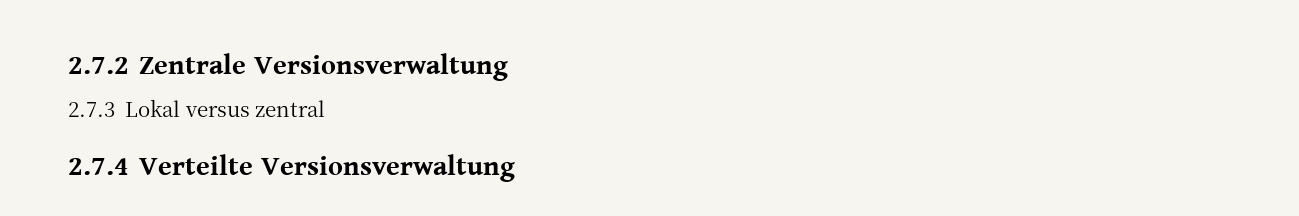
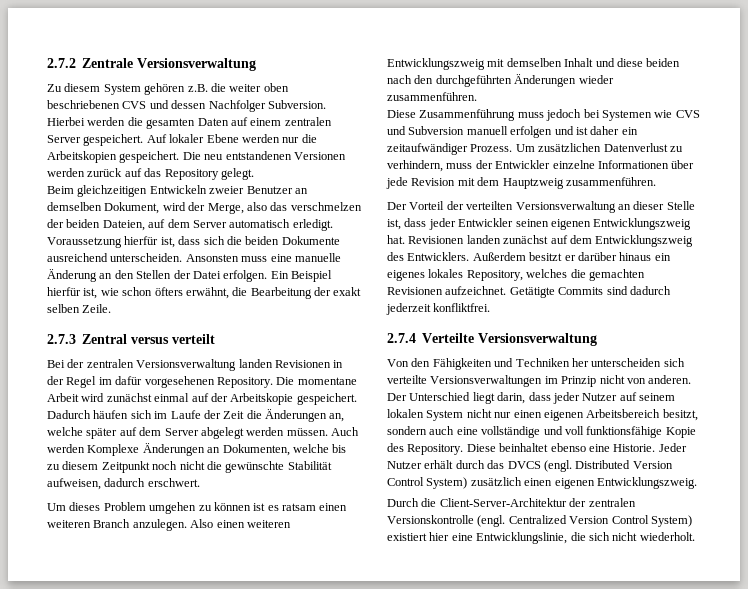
[68,99,326,117] [68,154,515,182] 2.7.3 Lokal versus zentral // 2.7.4 Verteilte Versionsverwaltung -> [47,83,289,95] [47,100,326,112] [47,117,332,129] [47,134,317,146] [47,151,346,163] [47,168,254,180] [47,185,308,197] [47,202,362,214] [47,219,333,231] [47,236,340,248] [47,253,341,262] [47,269,332,282] [47,287,362,299] [47,304,112,313] [47,334,216,344] [47,359,344,371] [47,376,357,388] [47,393,357,405] [47,409,345,422] [47,427,359,439] [47,443,347,456] [47,461,332,473] [47,478,200,490] [47,502,348,514] [47,519,291,531] [387,58,681,70] [387,74,614,87] [387,92,477,101] [387,109,700,121] [387,126,638,138] [387,143,683,155] [387,160,695,172] [386,177,656,189] [387,201,695,213] [387,218,692,230] [387,235,694,247] [387,252,671,261] [387,269,645,281] [387,286,671,298] [386,303,491,315] [387,333,598,346] [387,358,685,370] [387,375,692,387] [387,392,675,404] [387,409,698,421] [387,426,696,438] [387,443,687,455] [387,460,673,472] [387,477,697,489] [387,498,636,507] [387,515,692,527] [387,532,695,544] Zu diesem System gehören z.B. die weiter oben beschriebenen CVS und dessen Nachfolger Subversion. Hierbei werden die gesamten Daten auf einem zentralen Server gespeichert. Auf lokaler Ebene werden nur die Arbeitskopien gespeichert. Die neu entstandenen Versionen werden zurück auf das Repository gelegt. // Beim gleichzeitigen Entwickeln zweier Benutzer an demselben Dokument, wird der Merge, also das verschmelzen der beiden Dateien, auf dem Server automatisch erledigt. Voraussetzung hierfür ist, dass sich die beiden Dokumente ausreichend unterscheiden. Ansonsten muss eine manuelle Änderung an den Stellen der Datei erfolgen. Ein Beispiel hierfür ist, wie schon öfters erwähnt, die Bearbeitung der exakt selben Zeile. // 2.7.3 Zentral versus verteilt // Bei der zentralen Versionsverwaltung landen Revisionen in der Regel im dafür vorgesehenen Repository. Die momentane Arbeit wird zunächst einmal auf der Arbeitskopie gespeichert. Dadurch häufen sich im Laufe der Zeit die Änderungen an, welche später auf dem Server abgelegt werden müssen. Auch werden Komplexe Änderungen an Dokumenten, welche bis zu diesem Zeitpunkt noch nicht die gewünschte Stabilität aufweisen, dadurch erschwert. // Um dieses Problem umgehen zu können ist es ratsam einen weiteren Branch anzulegen. Also einen weiteren Entwicklungszweig mit demselben Inhalt und diese beiden nach den durchgeführten Änderungen wieder zusammenführen. // Diese Zusammenführung muss jedoch bei Systemen wie CVS und Subversion manuell erfolgen und ist daher ein zeitaufwändiger Prozess. Um zusätzlichen Datenverlust zu verhindern, muss der Entwickler einzelne Informationen über jede Revision mit dem Hauptzweig zusammenführen. // Der Vorteil der verteilten Versionsverwaltung an dieser Stelle ist, dass jeder Entwickler seinen eigenen Entwicklungszweig hat. Revisionen landen zunächst auf dem Entwicklungszweig des Entwicklers. Außerdem besitzt er darüber hinaus ein eigenes lokales Repository, welches die gemachten Revisionen aufzeichnet. Getätigte Commits sind dadurch jederzeit konfliktfrei. // 2.7.4 Verteilte Versionsverwaltung // Von den Fähigkeiten und Techniken her unterscheiden sich verteilte Versionsverwaltungen im Prinzip nicht von anderen. Der Unterschied liegt darin, dass jeder Nutzer auf seinem lokalen System nicht nur einen eigenen Arbeitsbereich besitzt, sondern auch eine vollständige und voll funktionsfähige Kopie des Repository. Diese beinhaltet ebenso eine Historie. Jeder Nutzer erhält durch das DVCS (engl. Distributed Version Control System) zusätzlich einen eigenen Entwicklungszweig. // Durch die Client-Server-Architektur der zentralen Versionskontrolle (engl. Centralized Version Control System) existiert hier eine Entwicklungslinie, die sich nicht wiederholt.

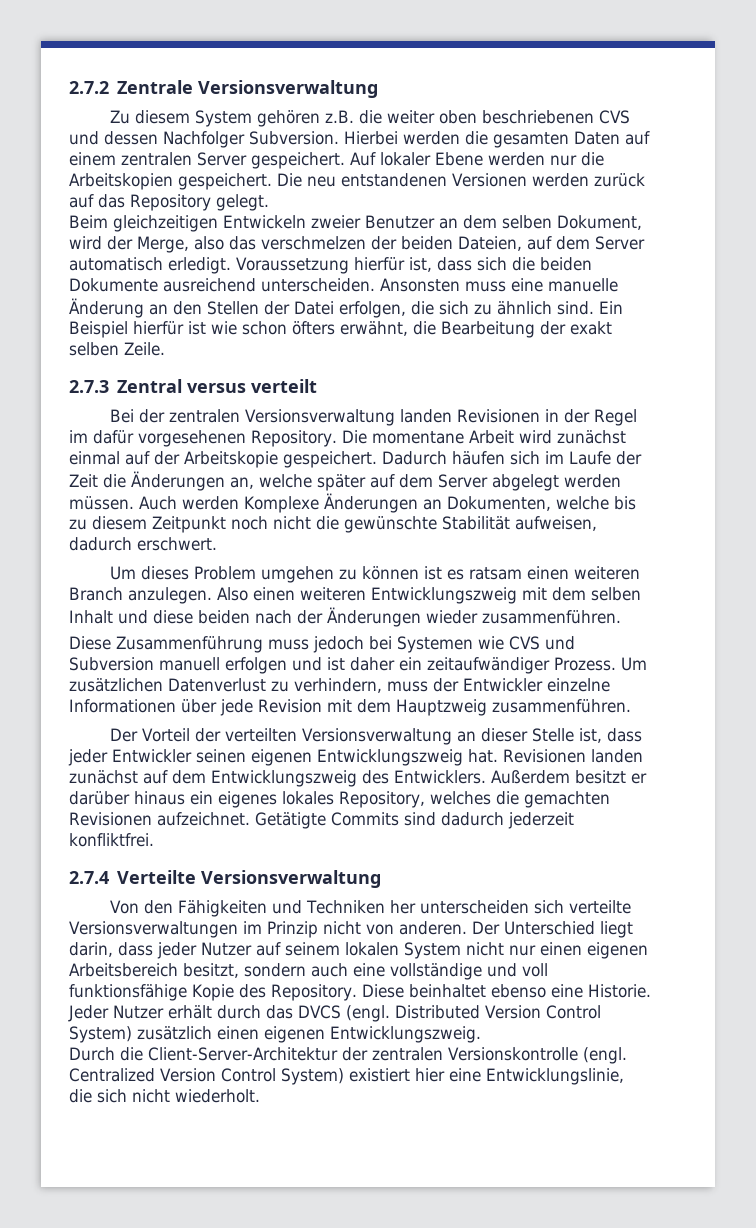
[47,202,102,211] demselben -> [463,215,552,229] dem selben
[223,270,268,282] erfolgen. -> [339,301,594,318] erfolgen, die sich zu ähnlich sind.
[83,288,98,299] ist, -> [188,321,206,335] ist
[506,58,562,67] demselben -> [552,587,641,601] dem selben
[414,75,512,87] den durchgeführten -> [297,610,323,624] der

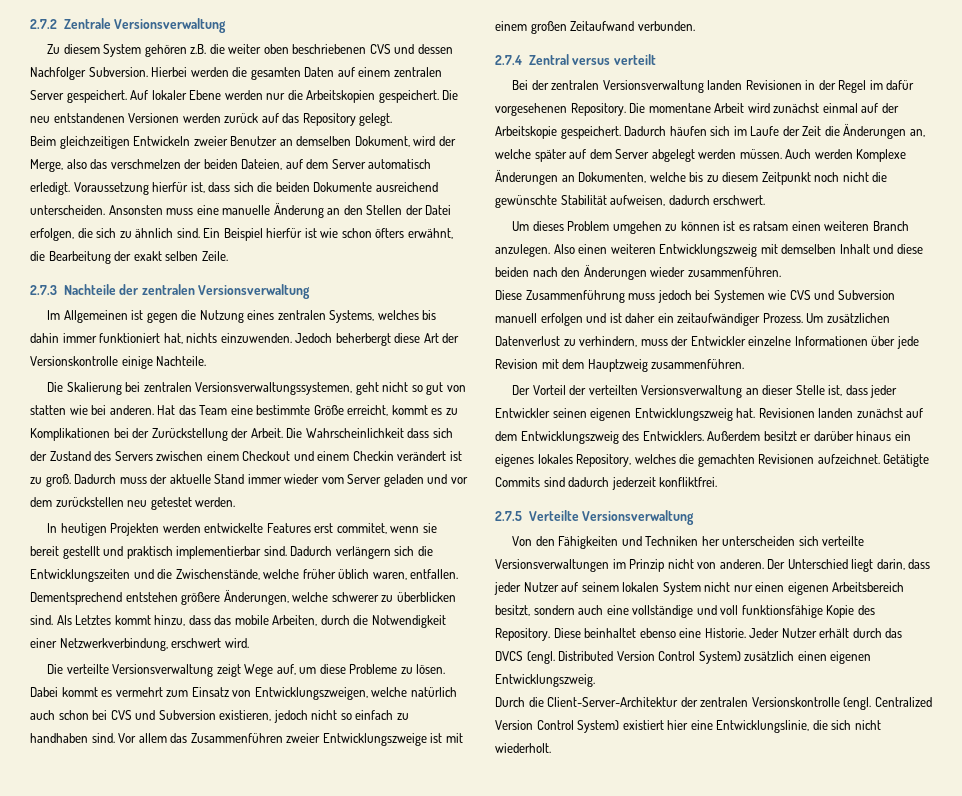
[463,215,552,229] dem selben -> [296,136,352,146] demselben
(109, 386) none -> [63,284,311,299] [47,310,437,323] [30,333,460,346] [30,356,207,369] [47,382,466,395] [30,405,458,416] [30,428,453,441] [30,451,462,461] [30,474,468,487] [30,497,236,510] [47,523,437,536] [30,546,433,559] [30,569,459,582] [30,589,456,605] [30,615,446,628] [30,638,249,651] [47,664,446,677] [30,687,457,700] [30,710,409,723] [30,733,463,746] [495,21,695,34] [495,55,522,65] Nachteile der zentralen Versionsverwaltung // Im Allgemeinen ist gegen die Nutzung eines zentralen Systems, welches bis dahin immer funktioniert hat, nichts einzuwenden. Jedoch beherbergt diese Art der Versionskontrolle einige Nachteile. // Die Skalierung bei zentralen Versionsverwaltungssystemen, geht nicht so gut von statten wie bei anderen. Hat das Team eine bestimmte Größe erreicht, kommt es zu Komplikationen bei der Zurückstellung der Arbeit. Die Wahrscheinlichkeit dass sich der Zustand des Servers zwischen einem Checkout und einem Checkin verändert ist zu groß. Dadurch muss der aktuelle Stand immer wieder vom Server geladen und vor dem zurückstellen neu getestet werden. // In heutigen Projekten werden entwickelte Features erst commitet, wenn sie bereit gestellt und praktisch implementierbar sind. Dadurch verlängern sich die Entwicklungszeiten und die Zwischenstände, welche früher üblich waren, entfallen. Dementsprechend entstehen größere Änderungen, welche schwerer zu überblicken sind. Als Letztes kommt hinzu, dass das mobile Arbeiten, durch die Notwendigkeit einer Netzwerkverbindung, erschwert wird. // Die verteilte Versionsverwaltung zeigt Wege auf, um diese Probleme zu lösen. Dabei kommt es vermehrt zum Einsatz von Entwicklungszweigen, welche natürlich auch schon bei CVS und Subversion existieren, jedoch nicht so einfach zu handhaben sind. Vor allem das Zusammenführen zweier Entwicklungszweige ist mit einem großen Zeitaufwand verbunden. // 2.7.4
[552,587,641,601] dem selben -> [781,244,837,254] demselben
[297,610,323,624] der -> [561,267,581,277] den
[69,871,109,884] 2.7.4 -> [495,511,522,521] 2.7.5

